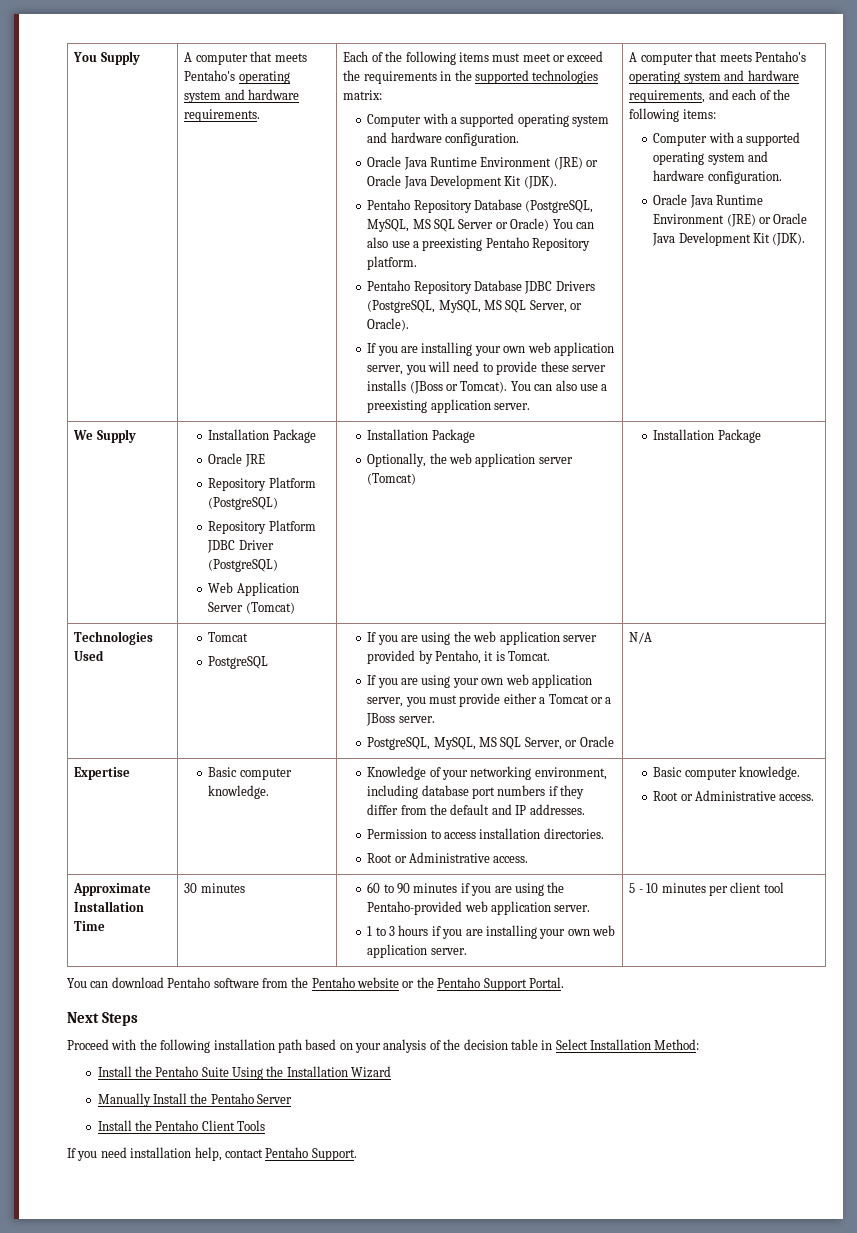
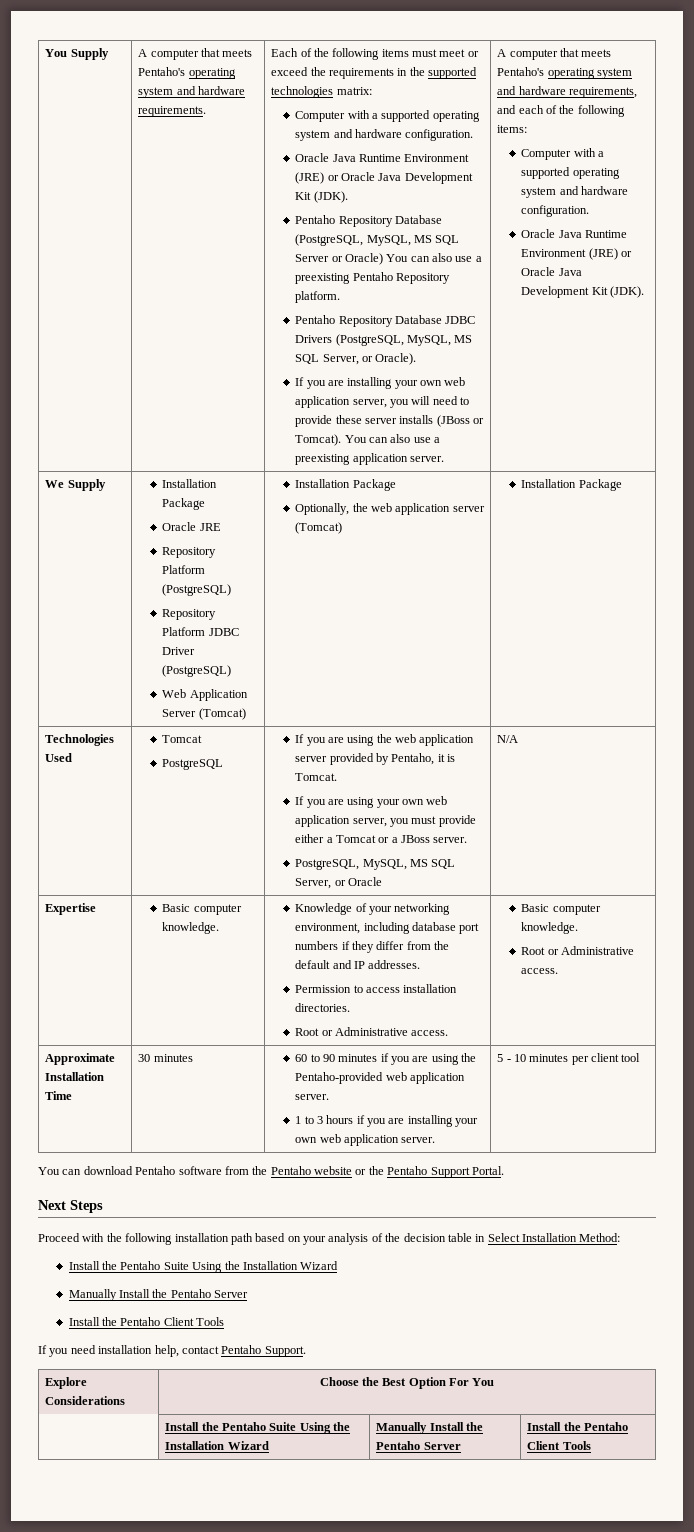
(357, 1154) none -> [45,1377,88,1389] [45,1396,126,1405] [319,1377,495,1389] [165,1422,351,1434] [165,1441,269,1450] [376,1422,483,1434] [376,1441,461,1450] [527,1422,628,1431] [527,1441,591,1450] // Explore Considerations | Choose the Best Option For You // | Install the Pentaho Suite Using the Installation Wizard | Manually Install the Pentaho Server | Install the Pentaho Client Tools

